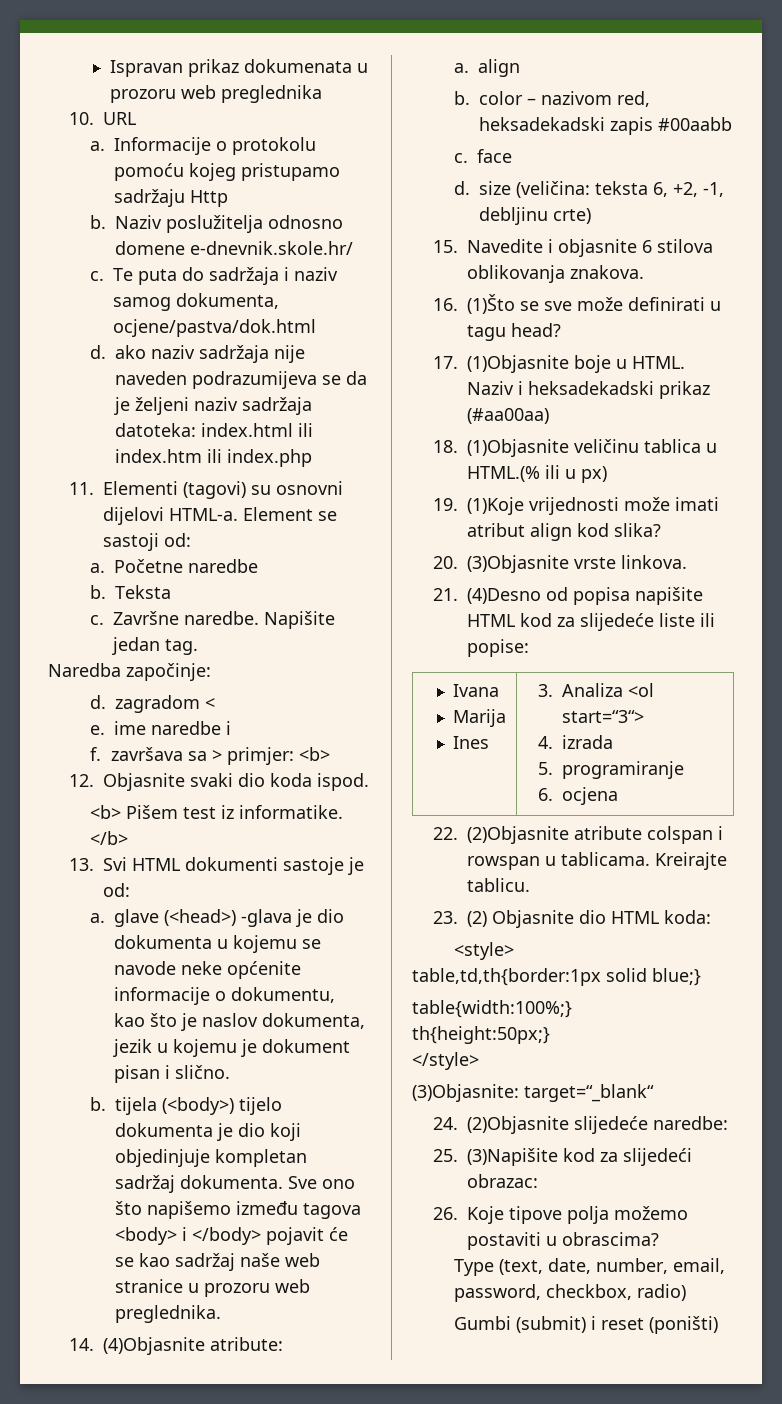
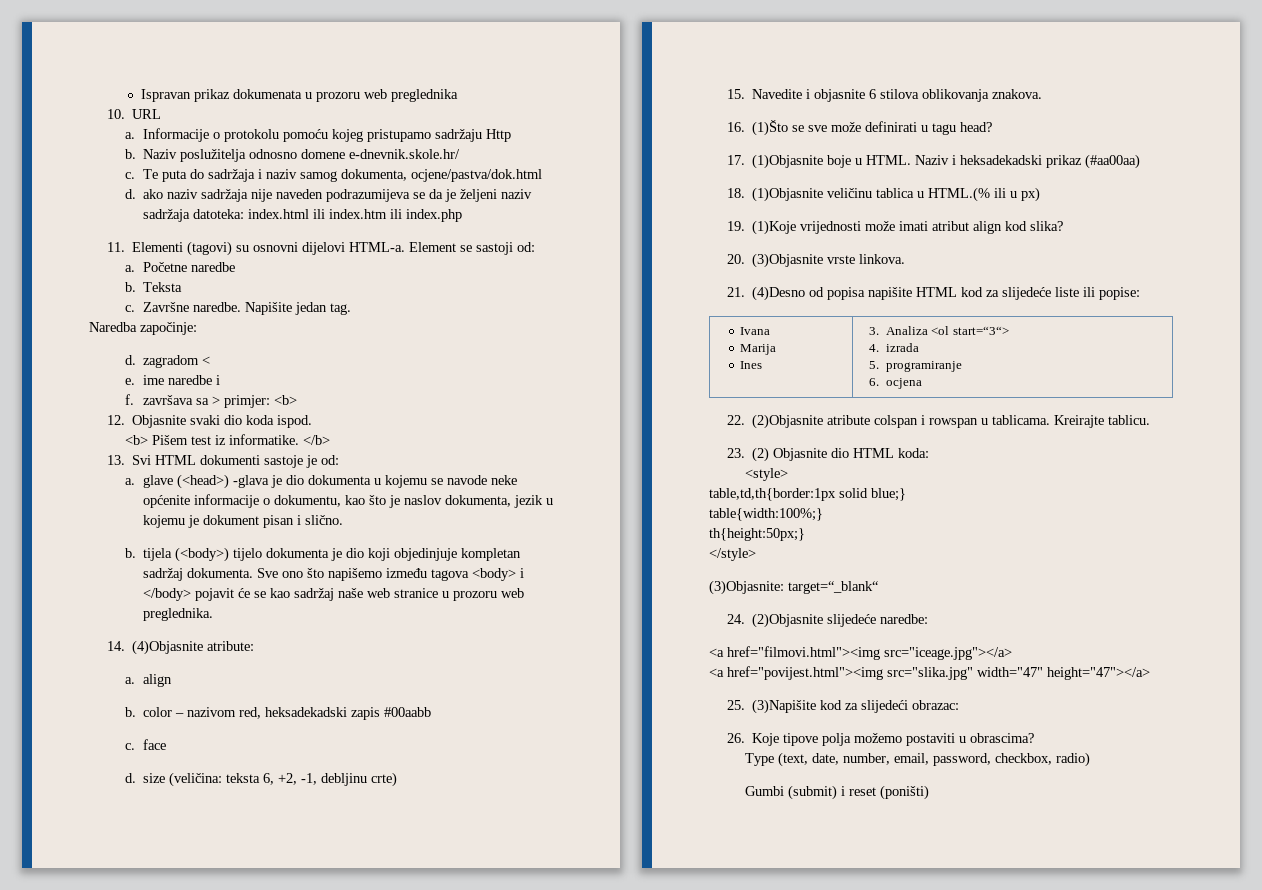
(728, 1123) none -> [709,646,1012,660] [709,666,1150,680] // <a href="filmovi.html"><img src="iceage.jpg"></a> // <a href="povijest.html"><img src="slika.jpg" width="47" height="47"></a>

